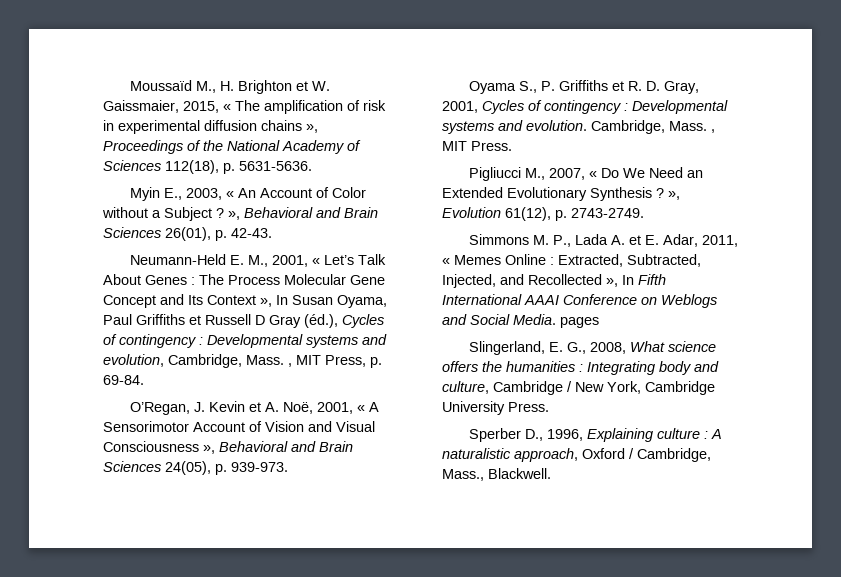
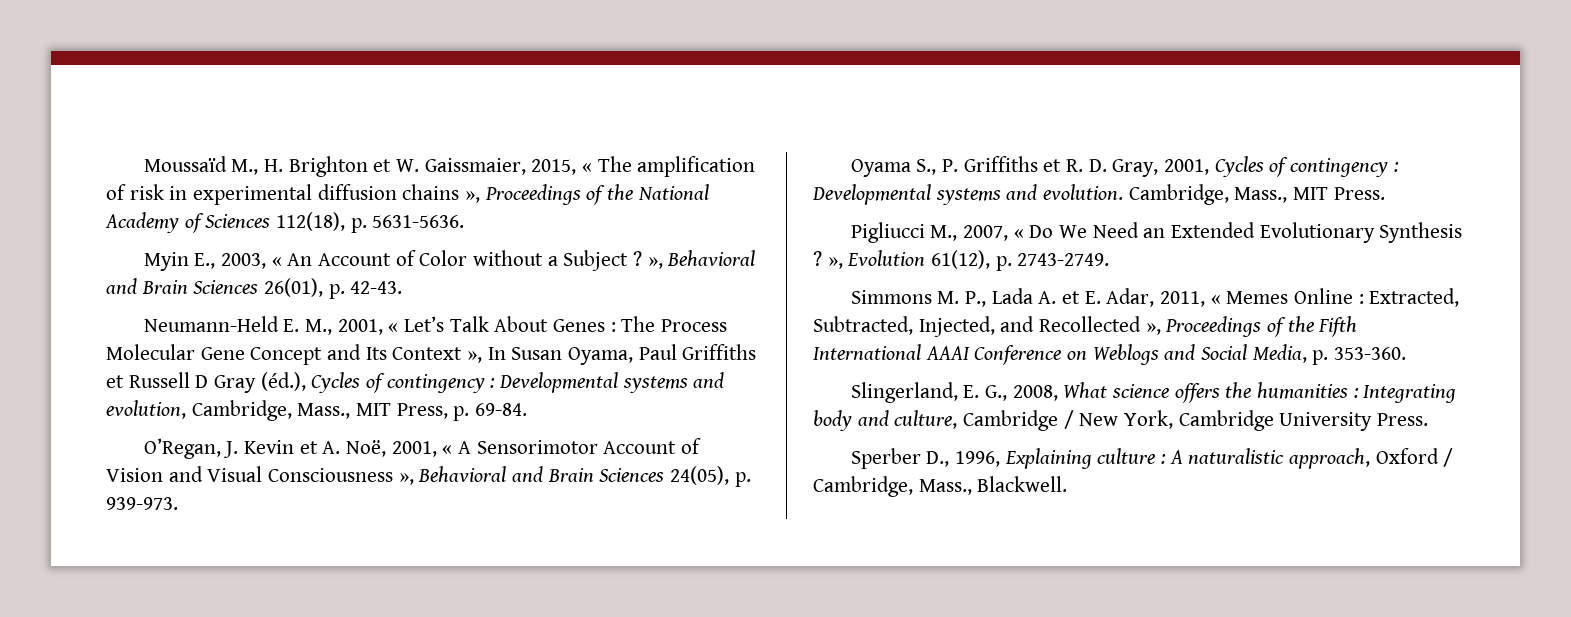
[246,355,292,367] Mass. , -> [297,403,351,419] Mass.,
[669,121,715,133] Mass. , -> [1234,187,1288,203] Mass.,
[622,275,634,285] In -> [1165,316,1314,337] Proceedings of the
[513,314,599,328] Media. pages -> [1252,344,1407,365] Media, p. 353-360.

